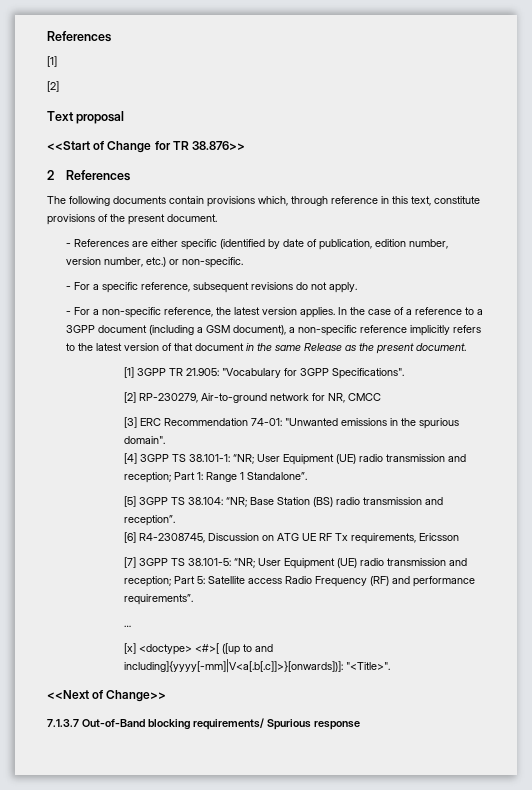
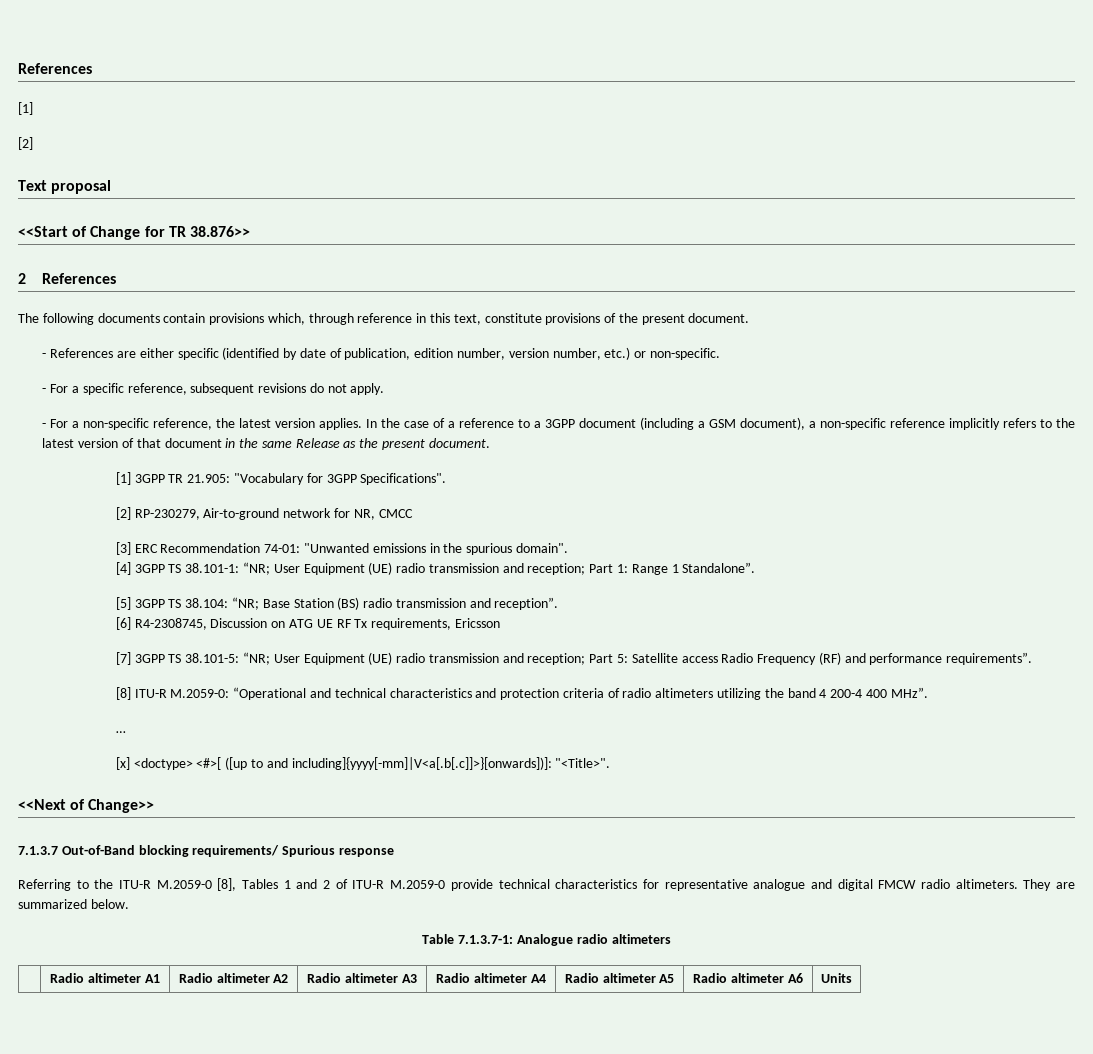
(194, 599) none -> [115,687,928,700] // [8] ITU-R M.2059-0: “Operational and technical characteristics and protection criteria of radio altimeters utilizing the band 4 200-4 400 MHz”.
(360, 725) none -> [18,878,1075,891] [18,899,129,909] [422,934,671,946] [50,973,160,983] [178,973,289,983] [307,973,417,983] [436,973,546,983] [564,973,675,983] [693,973,803,983] [821,973,852,983] // Referring to the ITU-R M.2059-0 [8], Tables 1 and 2 of ITU-R M.2059-0 provide technical characteristics for representative analogue and digital FMCW radio altimeters. They are summarized below. // Table 7.1.3.7-1: Analogue radio altimeters // | Radio altimeter A1 | Radio altimeter A2 | Radio altimeter A3 | Radio altimeter A4 | Radio altimeter A5 | Radio altimeter A6 | Units

